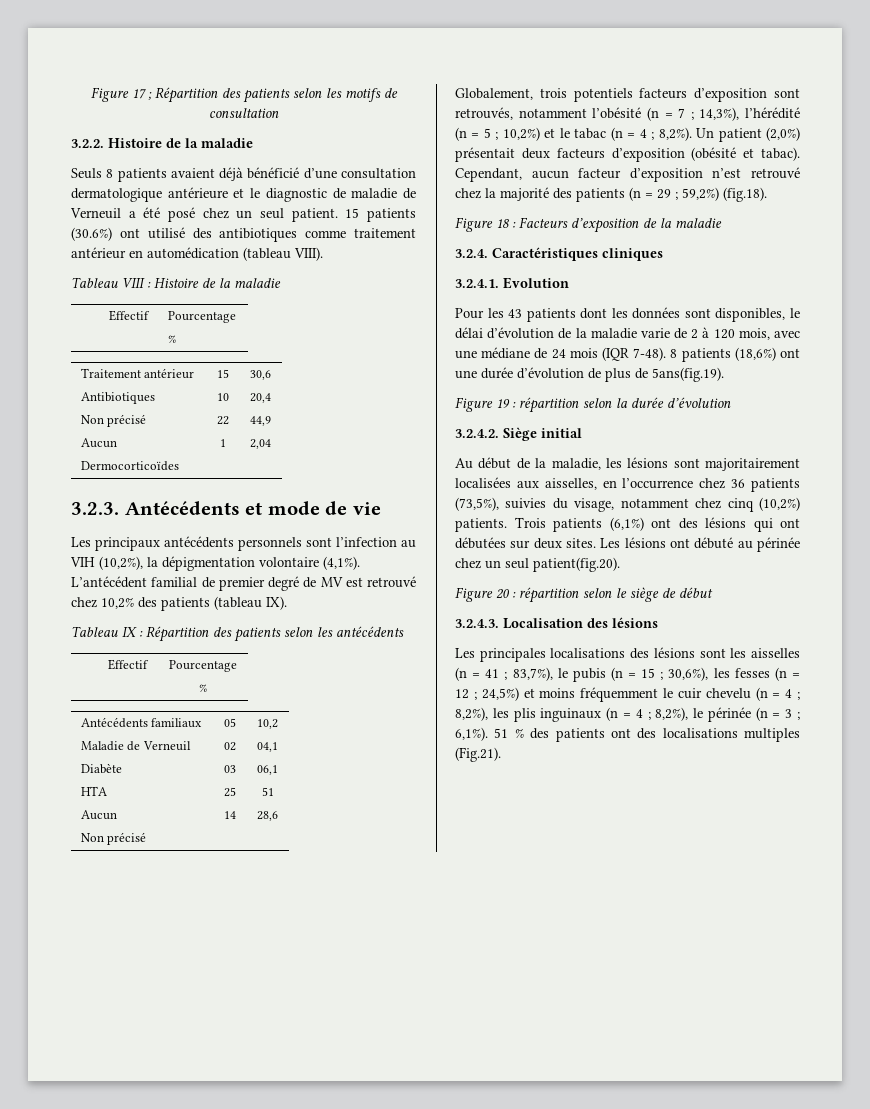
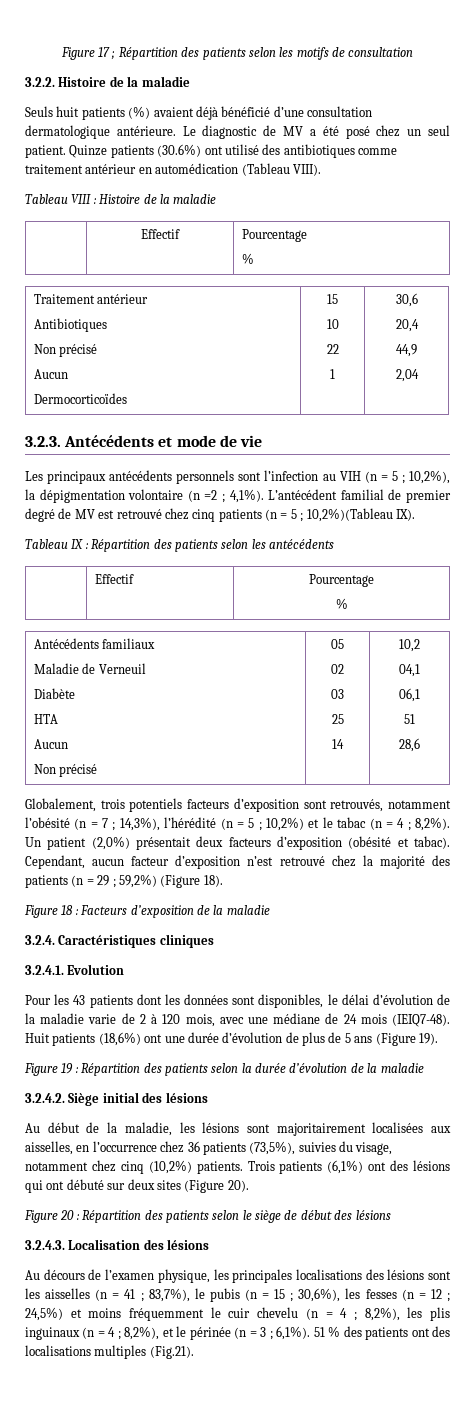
[106,168,167,182] 8 patients -> [56,106,151,120] huit patients (%)
[167,187,417,202] [70,208,121,219] antérieure et le diagnostic de maladie de Verneuil -> [116,125,304,139] antérieure. Le diagnostic de MV
[345,208,360,218] 15 -> [69,145,108,158] Quinze
[243,247,291,261] (tableau -> [241,163,290,176] (Tableau
[99,556,360,571] (10,2%), la dépigmentation volontaire (4,1%). -> [364,470,450,484] [25,489,264,503] (n = 5 ; 10,2%), la dépigmentation volontaire (n =2 ; 4,1%).
[101,596,262,611] 10,2% des patients (tableau -> [192,508,393,522] cinq patients (n = 5 ; 10,2%)(Tableau
[723,187,767,202] (fig.18). -> [160,875,223,888] (Figure 18).
[602,347,678,361] (IQR 7-48). 8 -> [392,1014,451,1027] [25,1033,50,1043] (IEIQ7-48). Huit
[652,367,724,382] 5ans(fig.19). -> [344,1033,438,1046] 5 ans (Figure 19).
[519,397,579,413] répartition -> [81,1063,208,1076] Répartition des patients
(731, 402) none -> [350,1063,424,1073] de la maladie
(582, 433) none -> [142,1092,208,1103] des lésions
[455,537,506,549] débutées -> [66,1179,104,1190] débuté
[566,537,800,552] [455,557,620,572] sites. Les lésions ont débuté au périnée chez un seul patient(fig.20). -> [156,1180,249,1193] sites (Figure 20).
[519,587,579,603] répartition -> [82,1210,209,1223] Répartition des patients
(713, 592) none -> [334,1210,391,1220] des lésions
[455,648,475,658] Les -> [25,1269,229,1283] Au décours de l’examen physique, les
(689, 714) none -> [162,1328,174,1337] et

